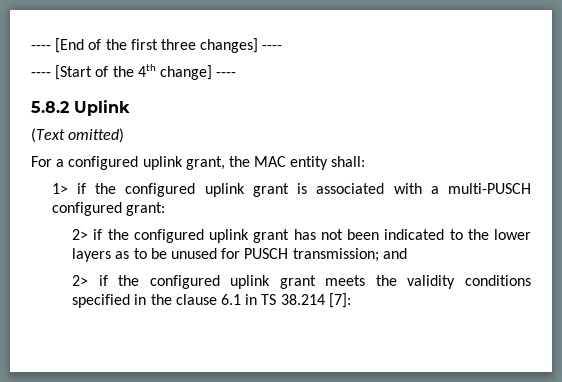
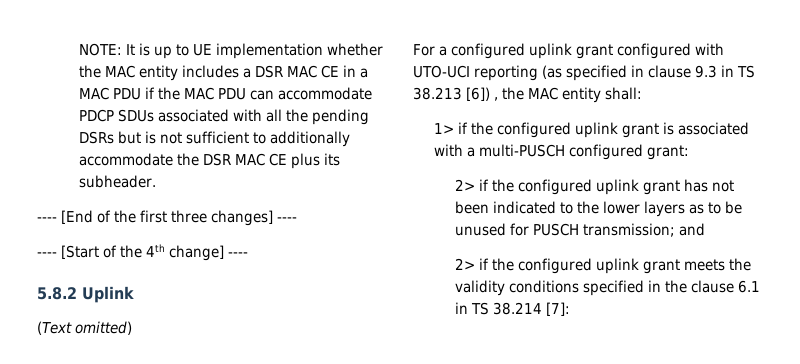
(31, 47) none -> [78,43,383,59] [78,65,368,81] [78,87,372,100] [78,109,369,125] [78,131,350,147] [78,153,340,169] [78,175,156,188] NOTE: It is up to UE implementation whether the MAC entity includes a DSR MAC CE in a MAC PDU if the MAC PDU can accommodate PDCP SDUs associated with all the pending DSRs but is not sufficient to additionally accommodate the DSR MAC CE plus its subheader. //
[185,156,225,170] grant, -> [576,43,724,59] [413,65,755,81] [413,87,498,101] grant configured with UTO-UCI reporting (as specified in clause 9.3 in TS 38.213 [6]) ,

